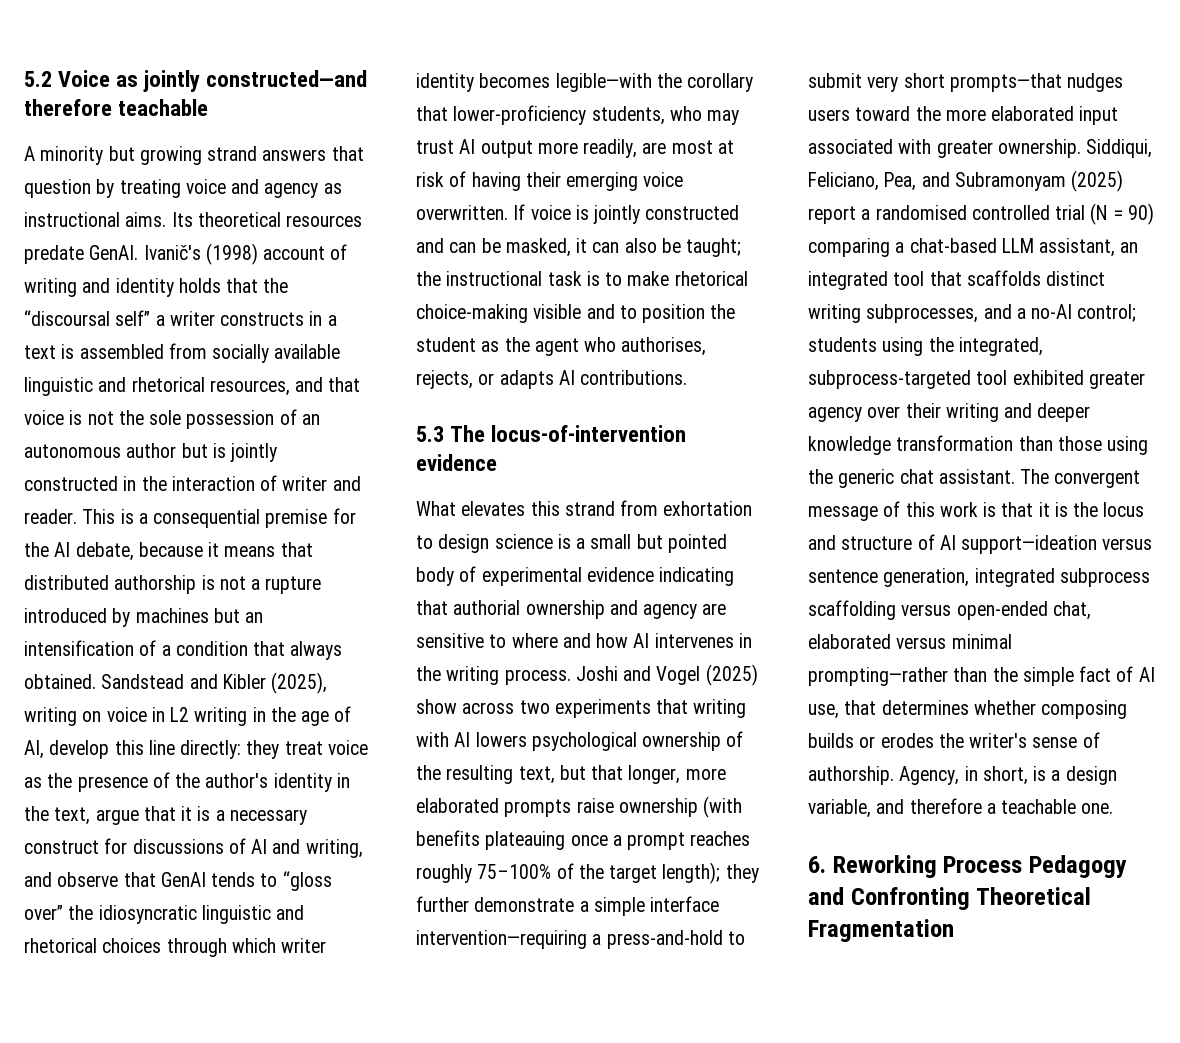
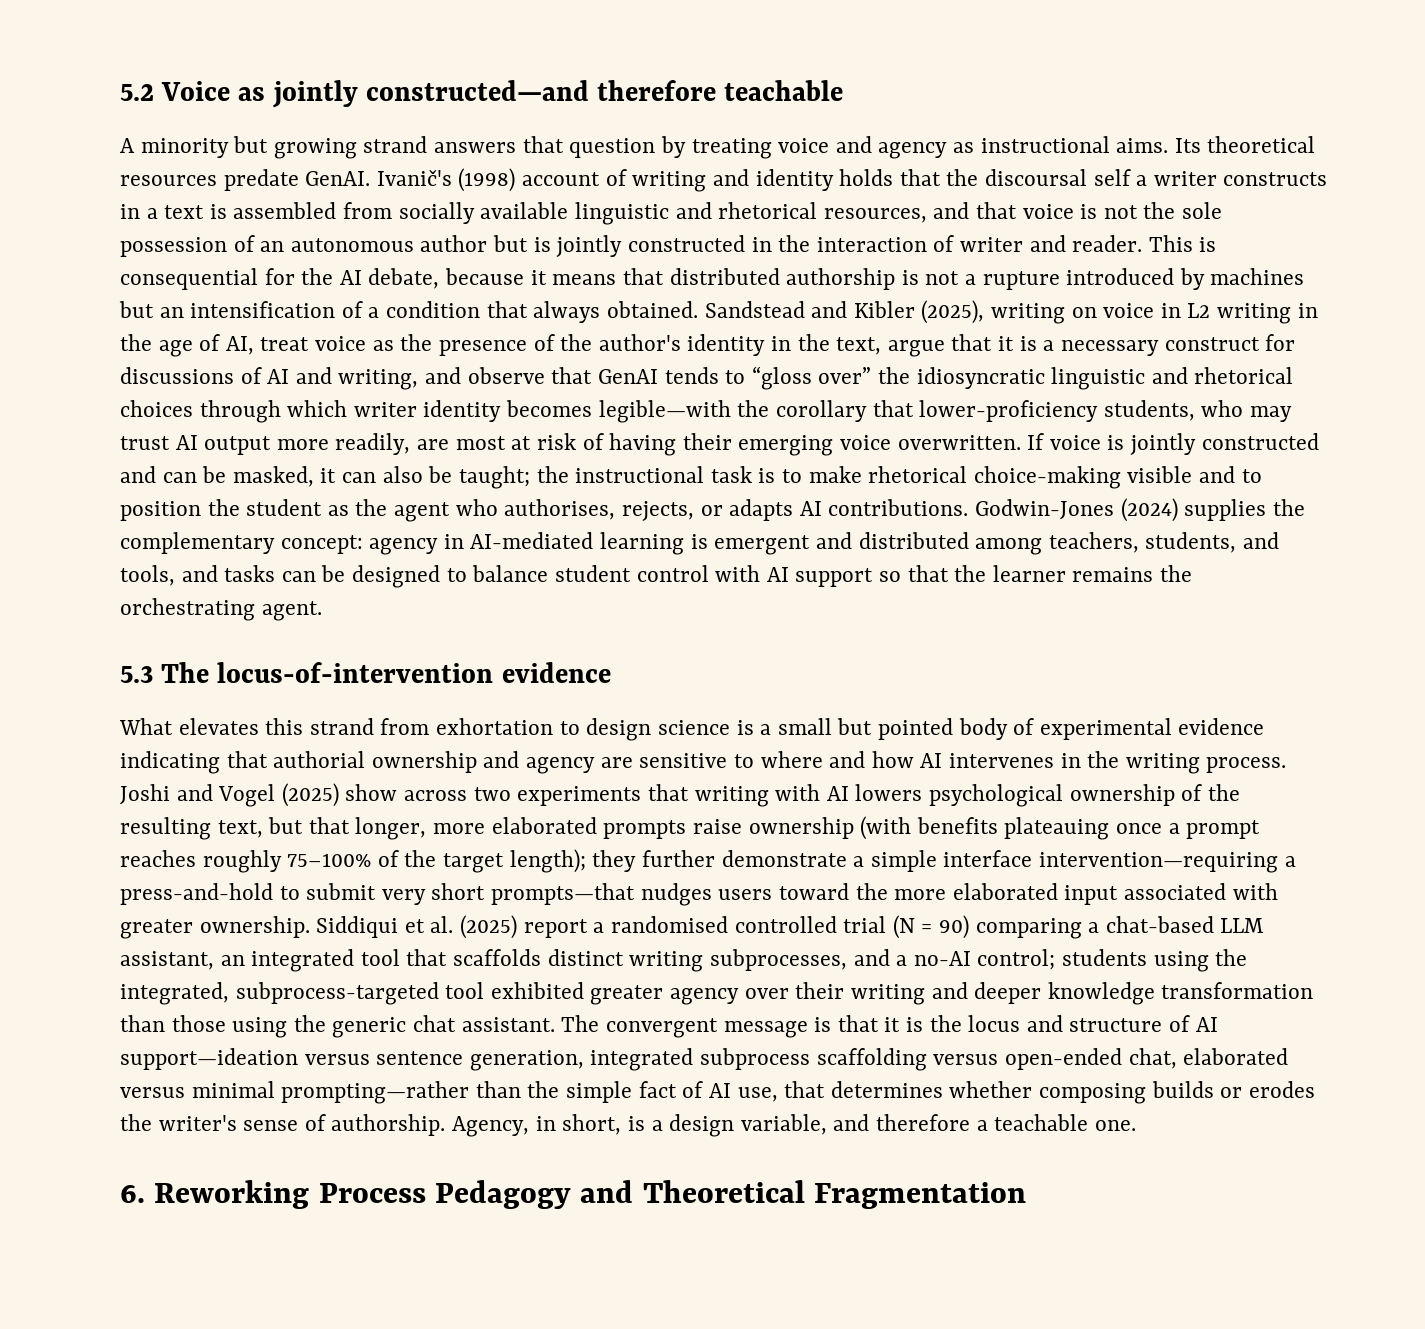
[24,310,151,326] “discoursal self” -> [984,169,1131,186] discoursal self
[138,509,328,528] a consequential premise -> [120,268,258,290] consequential
[49,740,280,759] develop this line directly: they -> (254, 345) none
(688, 377) none -> [974,498,1305,522] [120,532,1279,555] [120,565,1193,588] [120,598,322,621] Godwin-Jones (2024) supplies the complementary concept: agency in AI-mediated learning is emergent and distributed among teachers, students, and tools, and tasks can be designed to balance student control with AI support so that the learner remains the orchestrating agent.
[1086,139,1153,158] [808,172,1066,191] Siddiqui, Feliciano, Pea, and Subramonyam -> [316,916,454,938] Siddiqui et al.
[883,501,978,517] of this work -> (808, 1029) none
[850,887,970,910] Confronting -> (634, 1191) none

